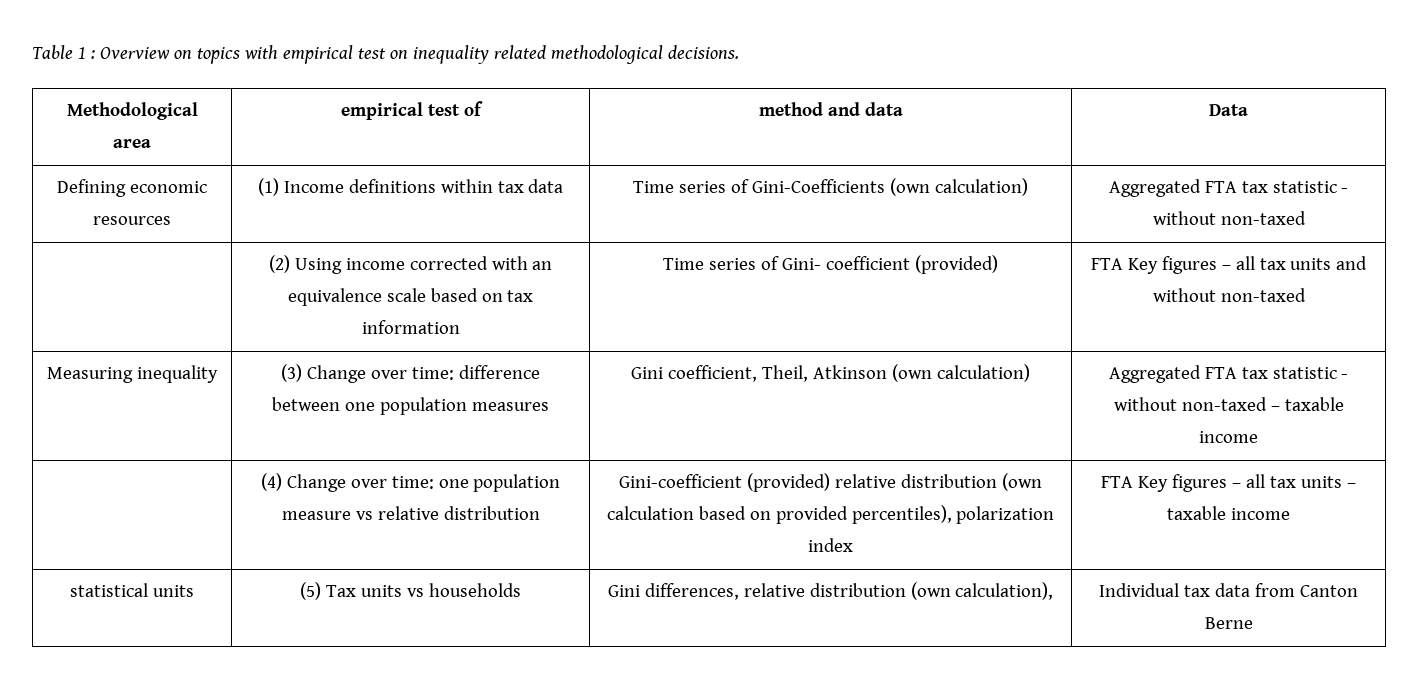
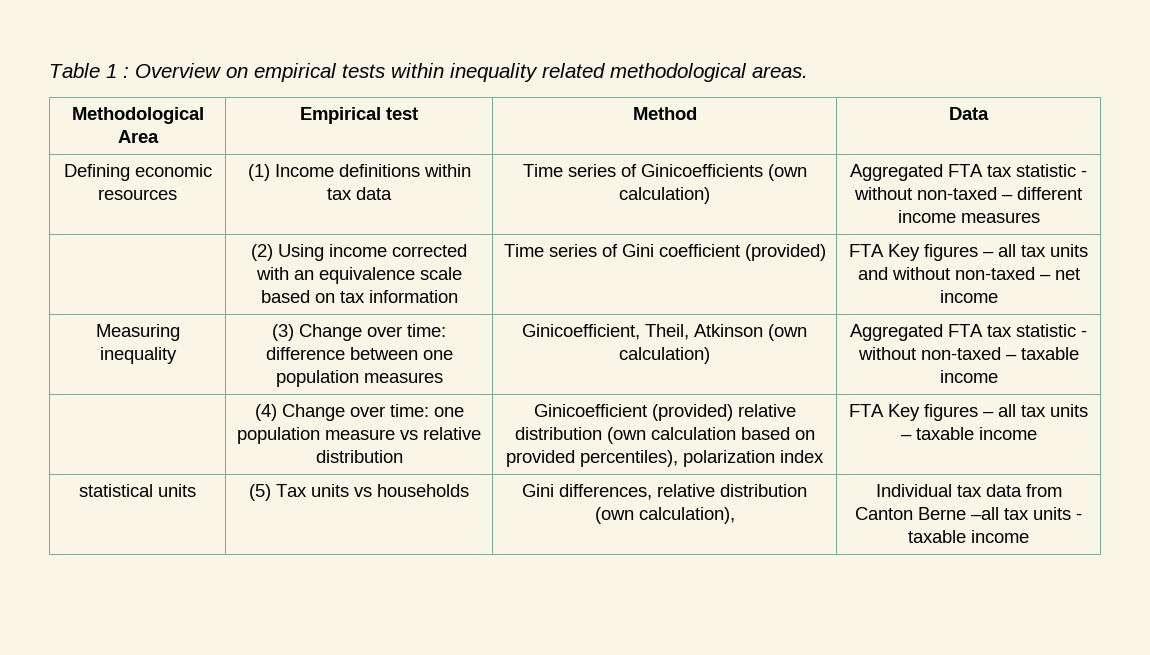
[196,45,408,64] topics with empirical test on -> [254,63,444,82] empirical tests within
[667,45,739,59] decisions. -> [752,66,808,78] areas.
[113,139,151,148] [340,101,483,120] [758,102,903,116] area | empirical test of | method and data -> [117,130,159,143] [300,107,418,124] [632,107,697,120] Area | Empirical test | Method
[751,178,1028,196] [1108,179,1349,197] [1152,211,1306,225] Gini-Coefficients (own calculation) | Aggregated FTA tax statistic - without non-taxed -> [640,164,807,181] [619,187,710,204] [850,164,1087,181] [854,187,1082,200] [897,210,1040,223] Ginicoefficients (own calculation) | Aggregated FTA tax statistic - without non-taxed – different income measures
[781,258,821,270] Gini- -> [621,244,654,257] Gini
(1306, 295) none -> [1039,268,1080,280] [939,290,998,303] – net income
[631,365,758,382] Gini coefficient, -> [522,324,640,340] Ginicoefficient,
[619,474,743,488] Gini-coefficient -> [533,404,647,417] Ginicoefficient
(1253, 623) none -> [971,507,1082,520] [908,530,1029,543] –all tax units - taxable income

